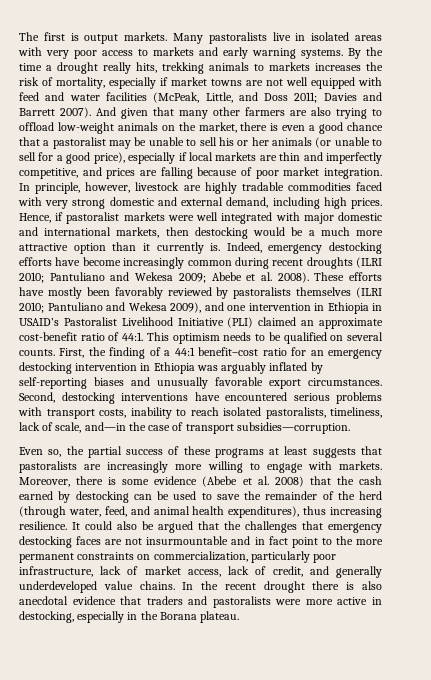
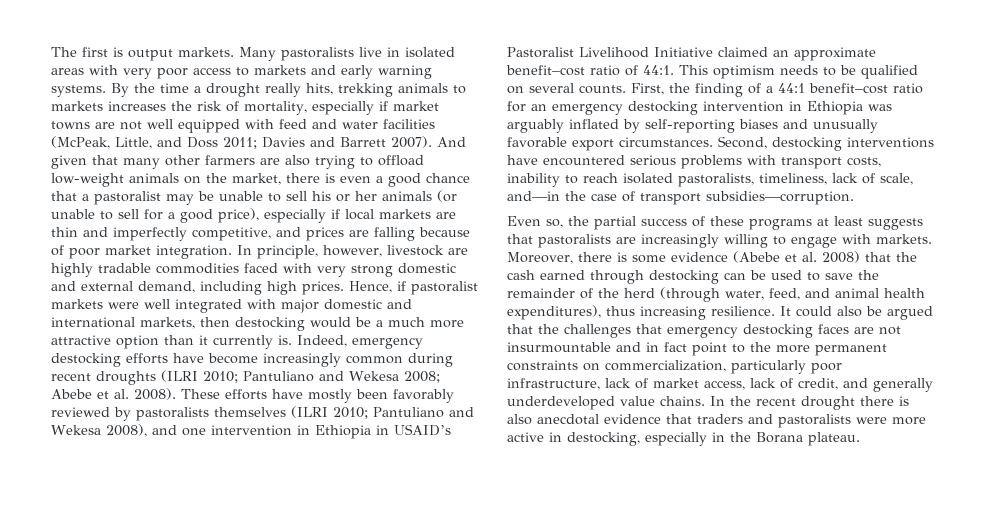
[178,273,206,283] 2009; -> [403,371,440,383] 2008;
[170,302,201,313] 2009), -> [105,424,147,437] 2008),
[227,317,254,328] (PLI) -> (713, 52) none
[19,332,77,341] cost-benefit -> [506,65,585,76] benefit–cost
[175,464,203,470] more -> (719, 241) none
[58,491,71,503] by -> [590,270,644,284] through

